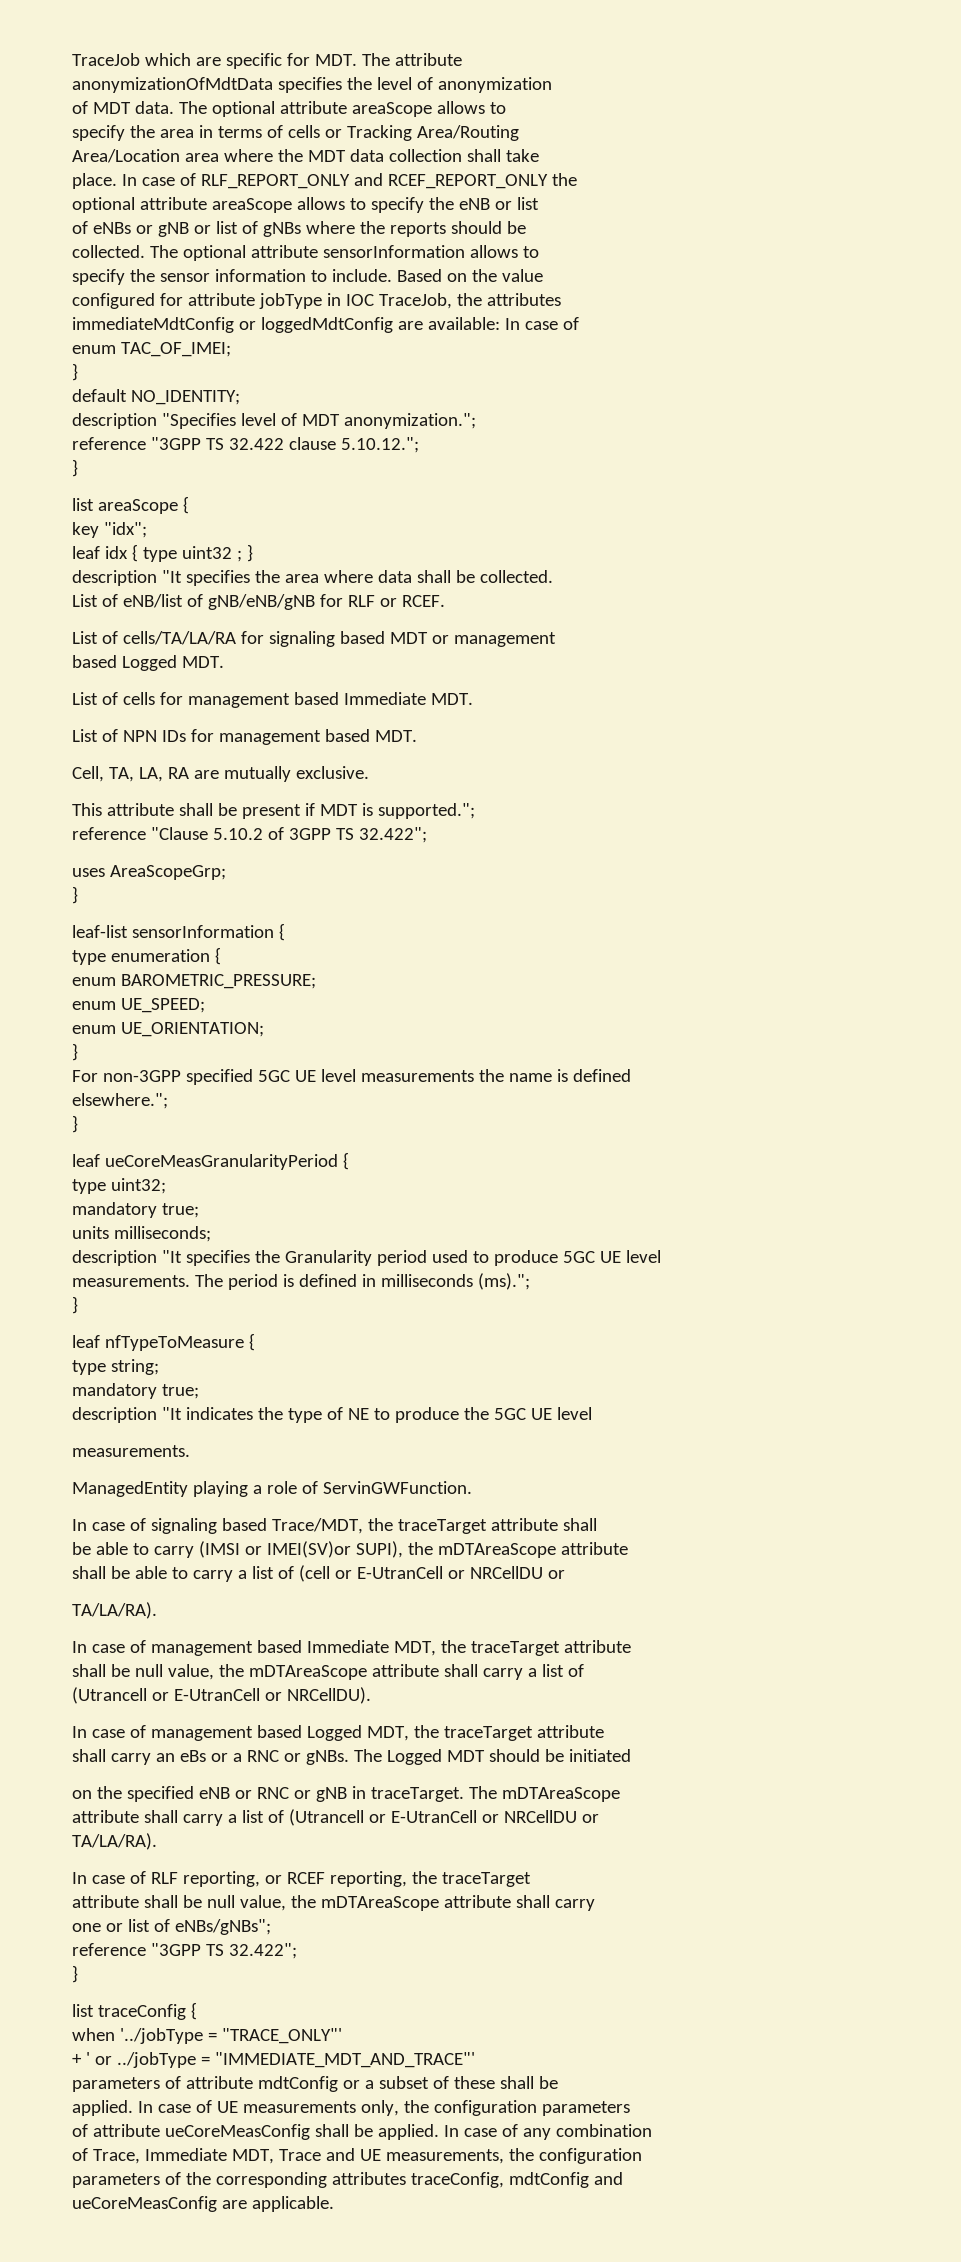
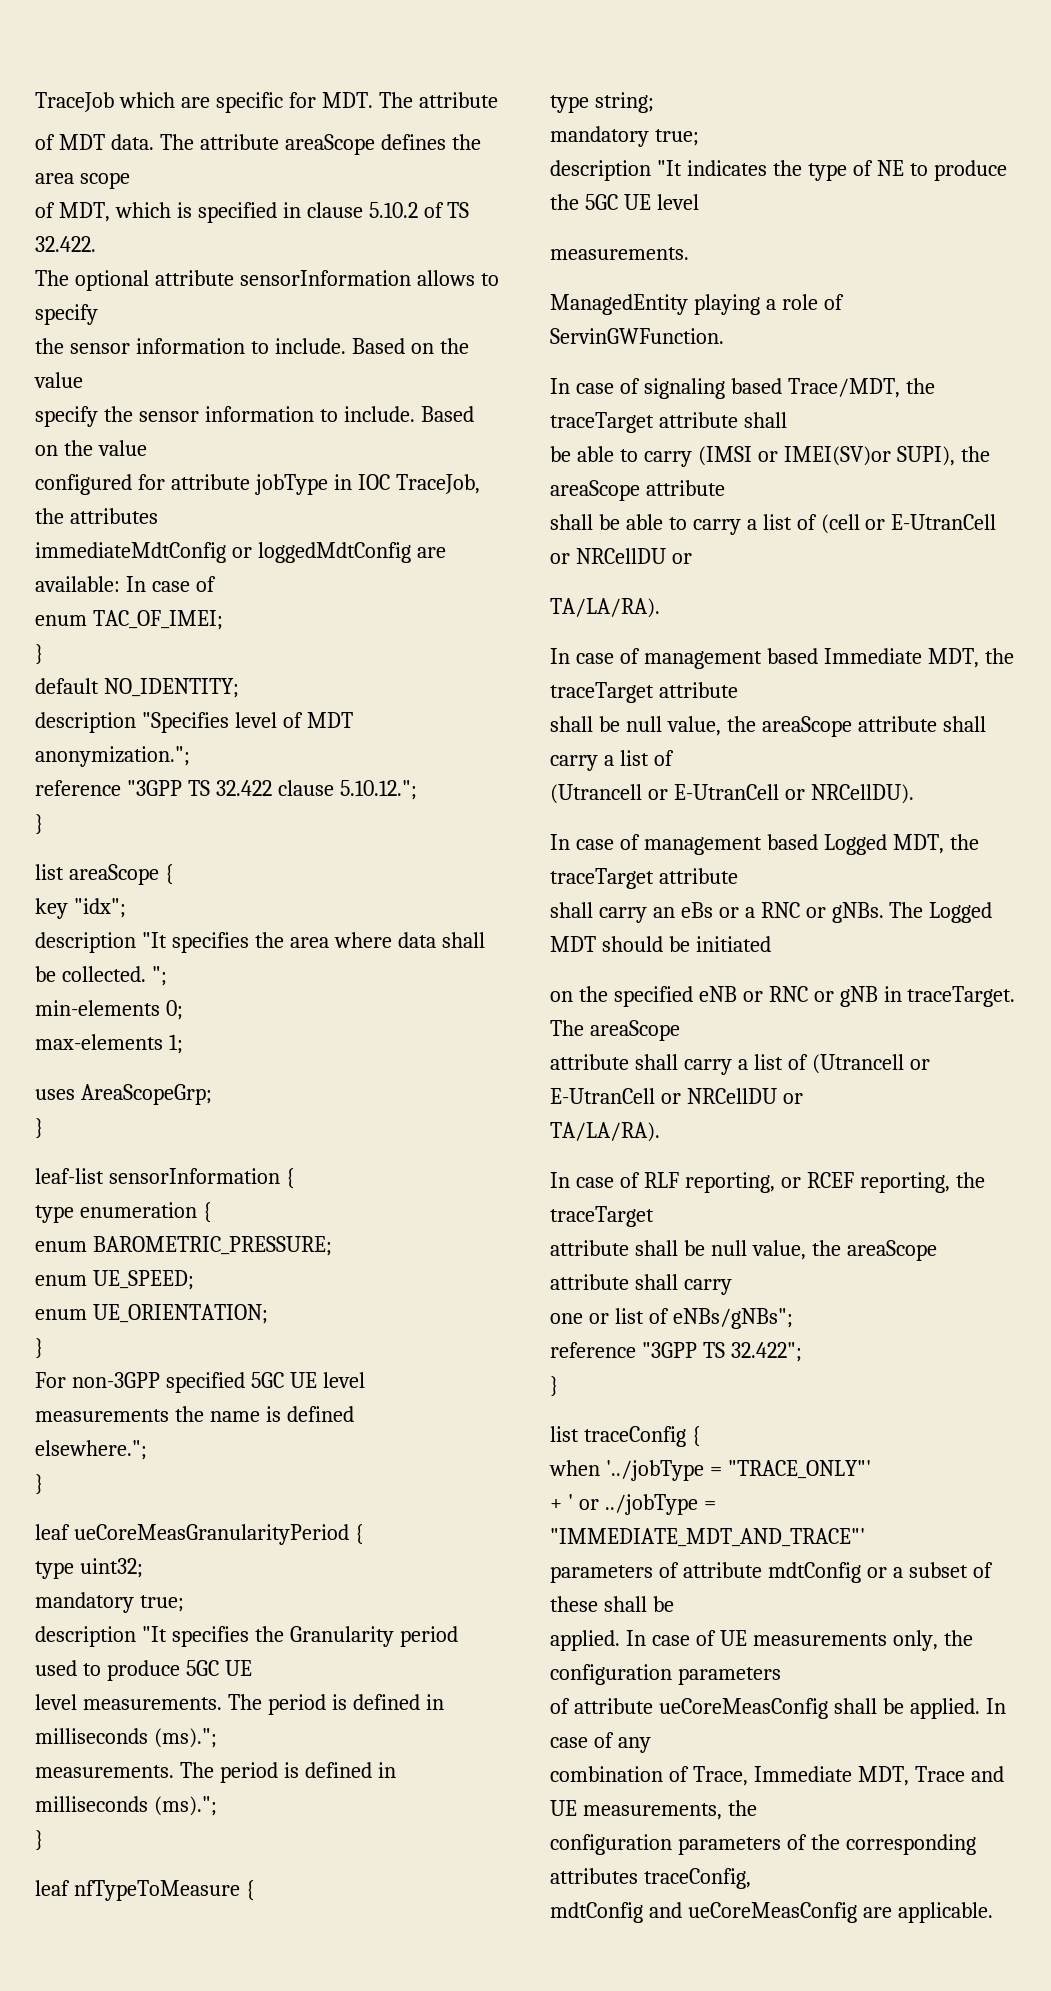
[72,77,552,93] // anonymizationOfMdtData specifies the level of anonymization -> (498, 100) none
[211,101,506,117] [72,125,519,141] [72,149,539,163] [72,173,577,189] [72,197,539,213] [72,221,526,237] [72,245,145,258] optional attribute areaScope allows to // specify the area in terms of cells or Tracking Area/Routing // Area/Location area where the MDT data collection shall take // place. In case of RLF_REPORT_ONLY and RCEF_REPORT_ONLY the // optional attribute areaScope allows to specify the eNB or list // of eNBs or gNB or list of gNBs where the reports should be // collected. -> [199,134,481,155] [35,172,130,189] [35,202,470,223] [35,236,96,252] attribute areaScope defines the area scope // of MDT, which is specified in clause 5.10.2 of TS 32.422. //
(539, 252) none -> [35,304,98,325] [35,338,469,354] [34,372,83,388] specify // the sensor information to include. Based on the value
[72,544,253,562] // leaf idx { type uint32 ; } -> (126, 908) none
[72,594,445,610] [72,631,556,647] [72,655,224,671] [72,692,473,708] [72,729,417,745] [72,766,369,782] [72,803,475,819] [72,827,427,843] // List of eNB/list of gNB/eNB/gNB for RLF or RCEF. // List of cells/TA/LA/RA for signaling based MDT or management // based Logged MDT. // List of cells for management based Immediate MDT. // List of NPN IDs for management based MDT. // Cell, TA, LA, RA are mutually exclusive. // This attribute shall be present if MDT is supported."; // reference "Clause 5.10.2 of 3GPP TS 32.422"; -> [151,966,167,986] [35,1000,183,1020] [35,1034,183,1054] "; // min-elements 0; // max-elements 1;
[72,1226,211,1242] // units milliseconds; -> (184, 1603) none
[625,1250,661,1263] level -> [35,1694,444,1715] [35,1728,217,1748] // level measurements. The period is defined in milliseconds (ms).";
[437,1543,556,1558] mDTAreaScope -> [550,480,640,501] areaScope
[248,1665,367,1680] mDTAreaScope -> [761,716,852,737] areaScope
[501,1787,620,1802] mDTAreaScope -> [589,1020,680,1041] areaScope
[320,1896,439,1911] mDTAreaScope -> [846,1240,937,1261] areaScope
(551, 2134) none -> (651, 1745) //
(652, 2130) // -> (663, 1774) none
[538,2148,642,2164] configuration // -> [550,1834,672,1855] // configuration
(504, 2180) none -> (751, 1878) //
(623, 2178) // -> (682, 1910) none

